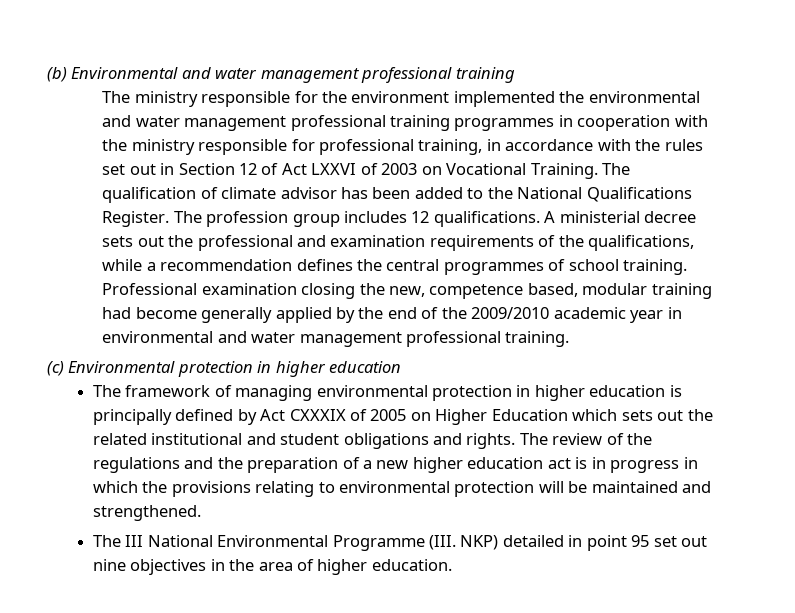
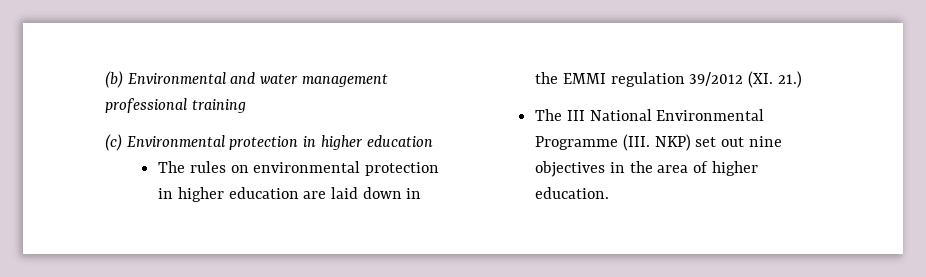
[102,91,700,107] [102,115,708,131] [102,139,703,155] [102,163,631,179] [102,187,692,203] [102,211,697,227] [102,235,695,251] [102,259,688,275] [102,283,712,299] [102,307,682,323] [102,331,570,347] // The ministry responsible for the environment implemented the environmental and water management professional training programmes in cooperation with the ministry responsible for professional training, in accordance with the rules set out in Section 12 of Act LXXVI of 2003 on Vocational Training. The qualification of climate advisor has been added to the National Qualifications Register. The profession group includes 12 qualifications. A ministerial decree sets out the professional and examination requirements of the qualifications, while a recommendation defines the central programmes of school training. Professional examination closing the new, competence based, modular training had become generally applied by the end of the 2009/2010 academic year in environmental and water management professional training. -> (246, 106) none
[125,385,313,401] framework of managing -> [189,161,249,173] rules on
[669,385,682,397] [92,409,713,425] [92,433,653,449] [92,457,698,473] [92,481,712,497] [92,505,201,521] is principally defined by Act CXXXIX of 2005 on Higher Education which sets out the related institutional and student obligations and rights. The review of the regulations and the preparation of a new higher education act is in progress in which the provisions relating to environmental protection will be maintained and strengthened. -> [303,187,422,199] [535,71,802,88] are laid down in the EMMI regulation 39/2012 (XI. 21.)
[502,535,650,551] detailed in point 95 -> (691, 142) none

